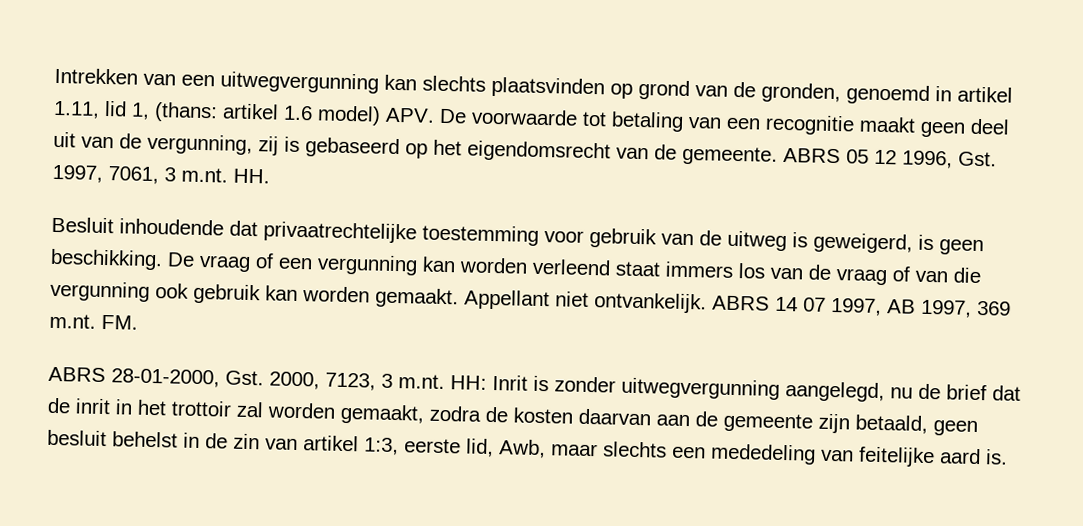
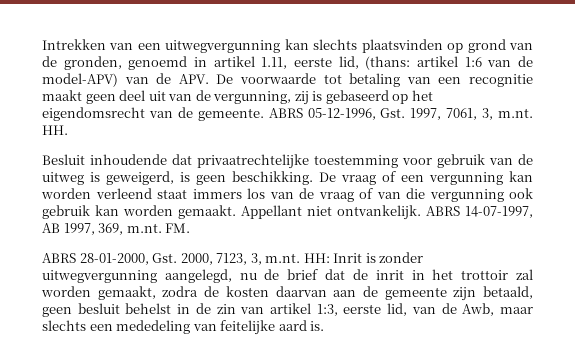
[104,100,381,126] lid 1, (thans: artikel 1.6 model) -> [293,56,533,70] [42,73,172,87] eerste lid, (thans: artikel 1:6 van de model-APV) van de
[846,149,953,169] 05 12 1996, -> [307,108,376,120] 05-12-1996,
[164,167,176,182] 3 -> [482,108,494,120] 3,
[775,296,882,317] 14 07 1997, -> [465,206,533,218] 14-07-1997,
[977,300,1011,316] 369 -> [98,223,124,235] 369,
[381,373,393,388] 3 -> [250,253,262,265] 3,
(494, 448) none -> [411,303,457,314] van de

